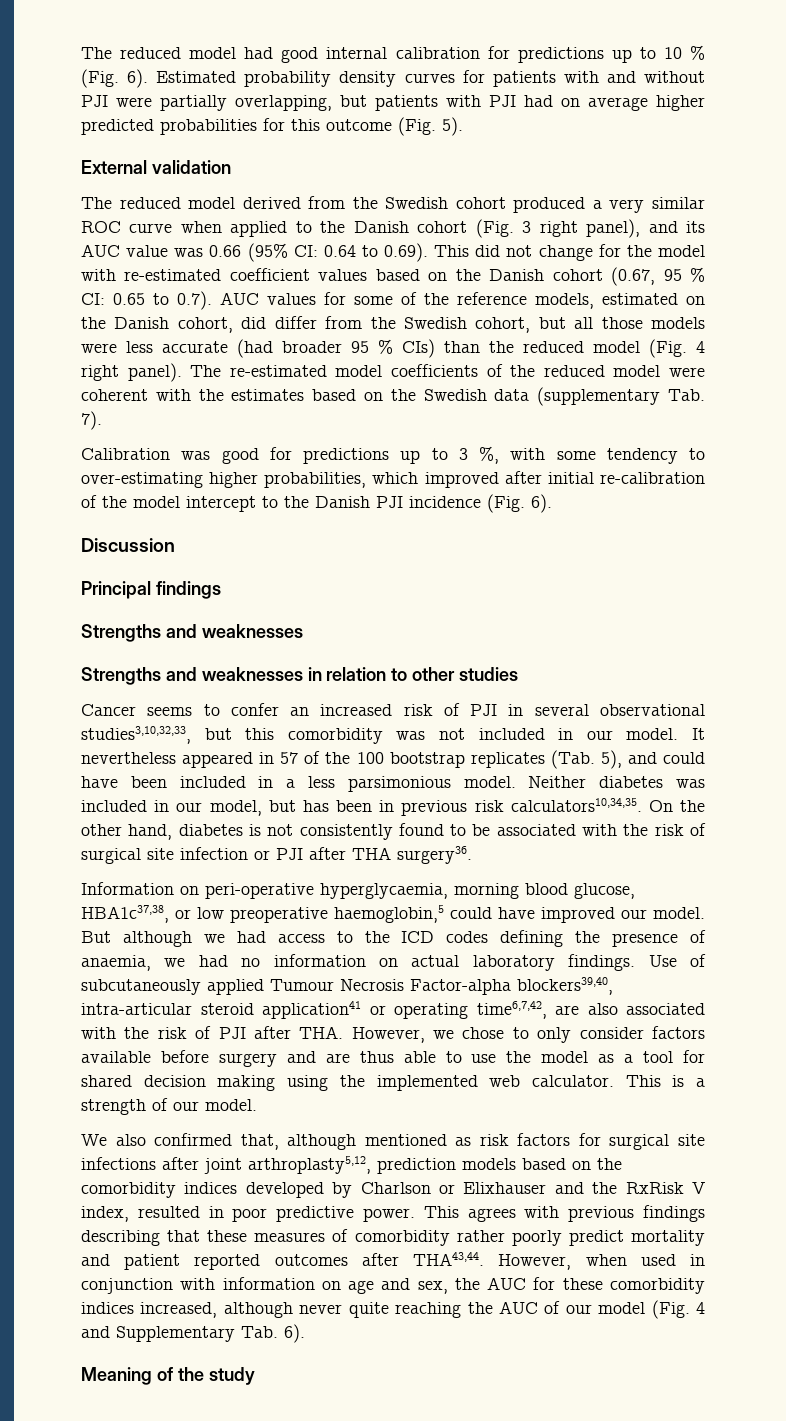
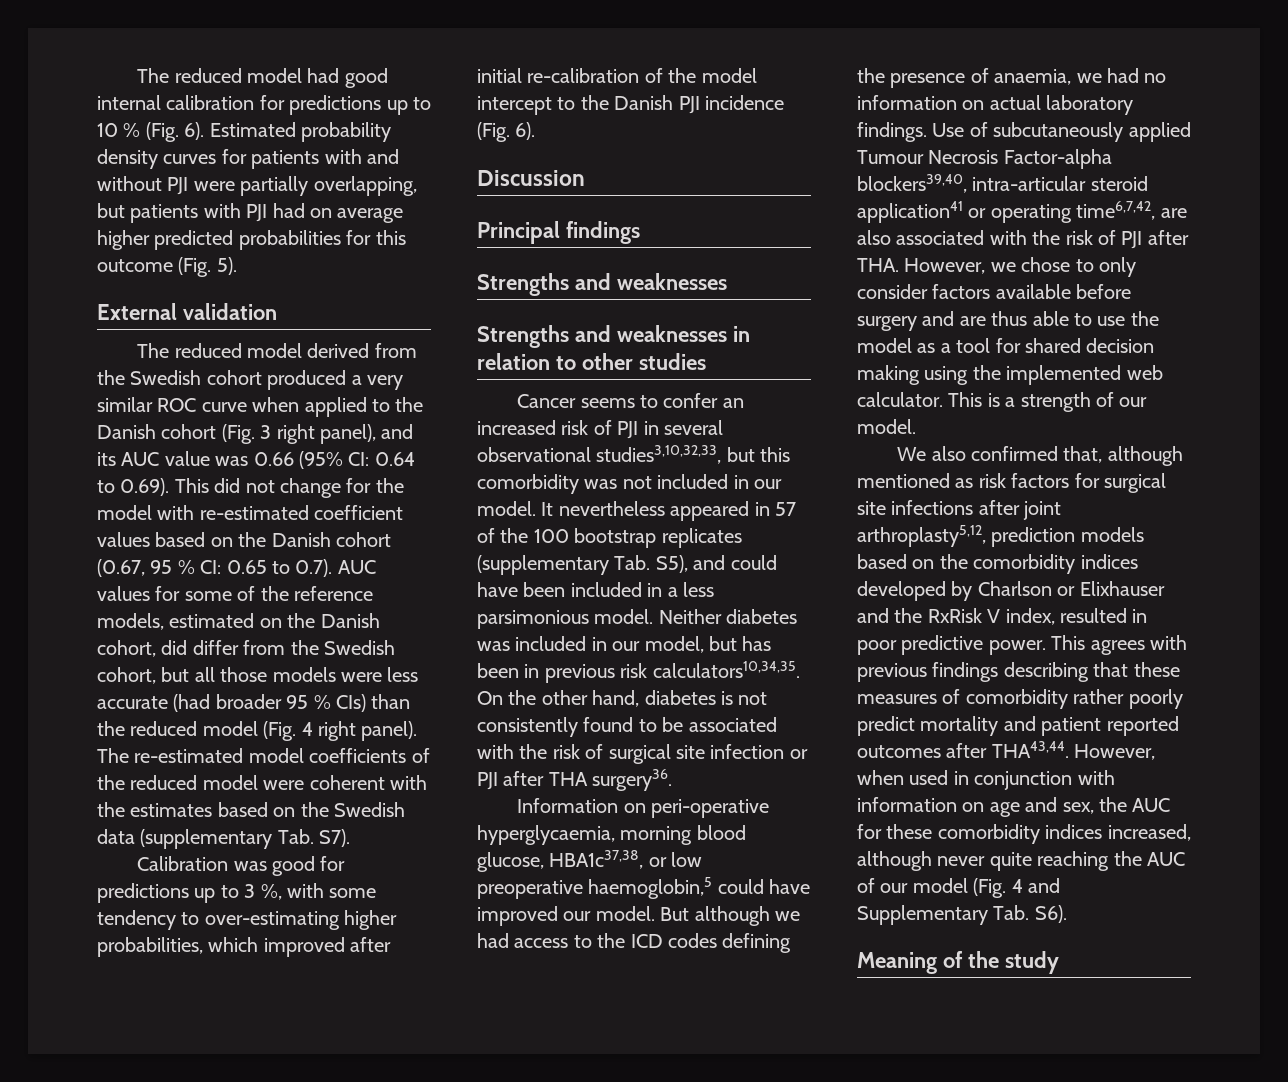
[81,411,102,430] 7). -> [319,829,351,847] S7).
[550,750,622,769] (Tab. 5), -> [477,555,688,575] (supplementary Tab. S5),
[284,1324,305,1343] 6). -> [1034,905,1067,923] S6).

